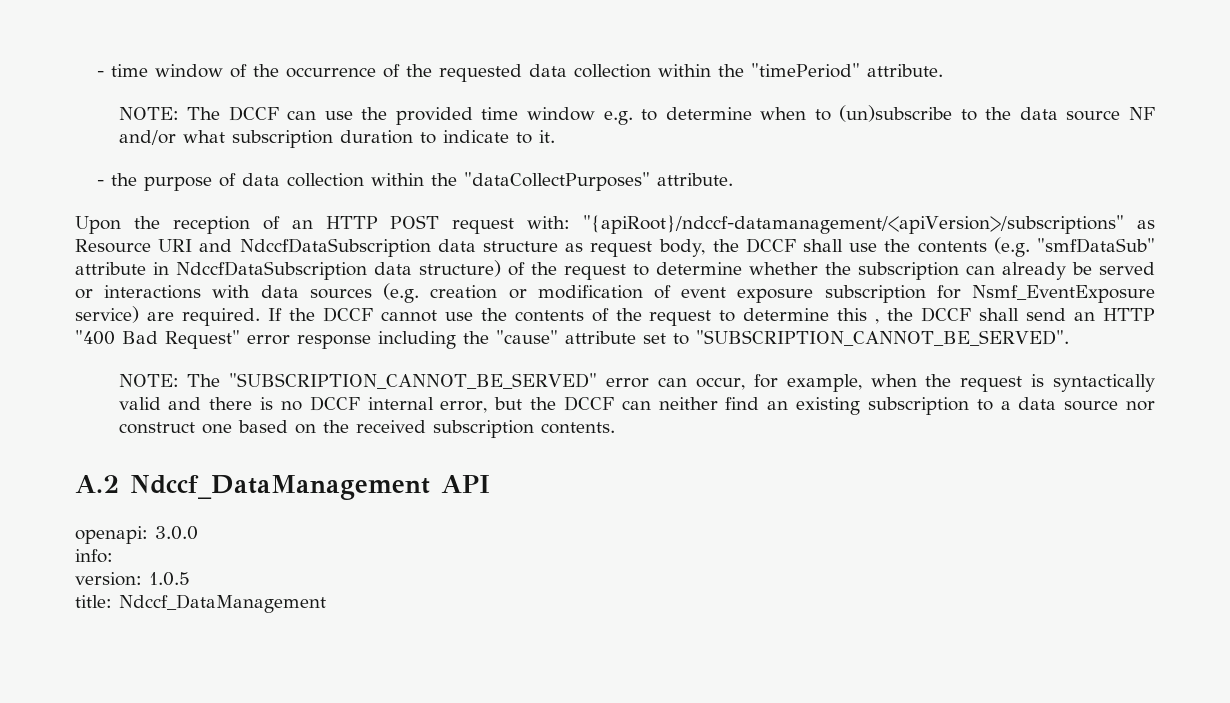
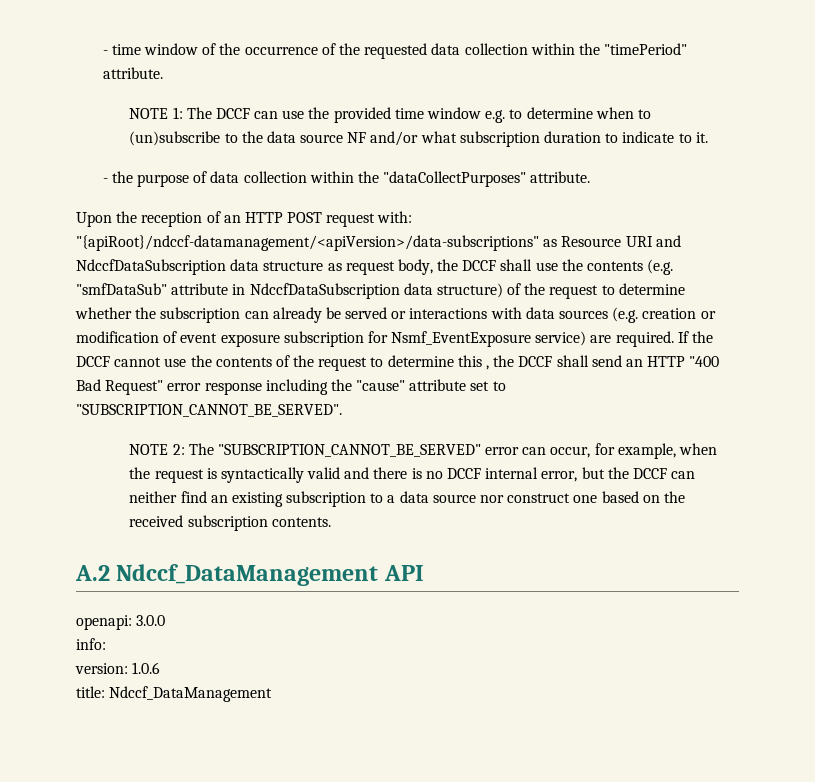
[118,107,179,120] NOTE: -> [129,107,183,119] NOTE 1:
[583,215,1125,234] "{apiRoot}/ndccf-datamanagement/<apiVersion>/subscriptions" -> [76,235,539,251] "{apiRoot}/ndccf-datamanagement/<apiVersion>/data-subscriptions"
[118,374,179,387] NOTE: -> [129,444,185,455] NOTE 2:
[149,572,190,586] 1.0.5 -> [132,662,161,674] 1.0.6

